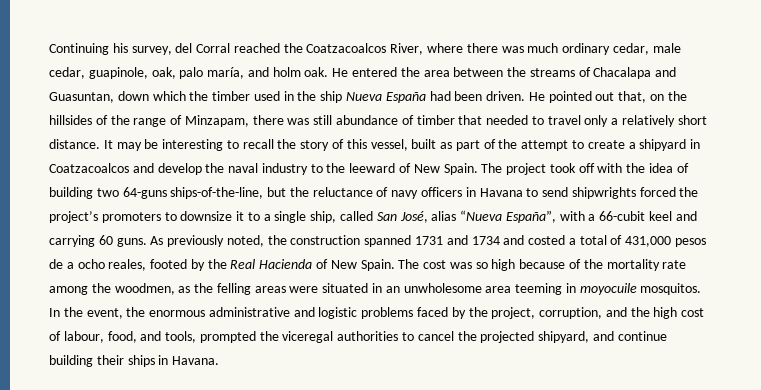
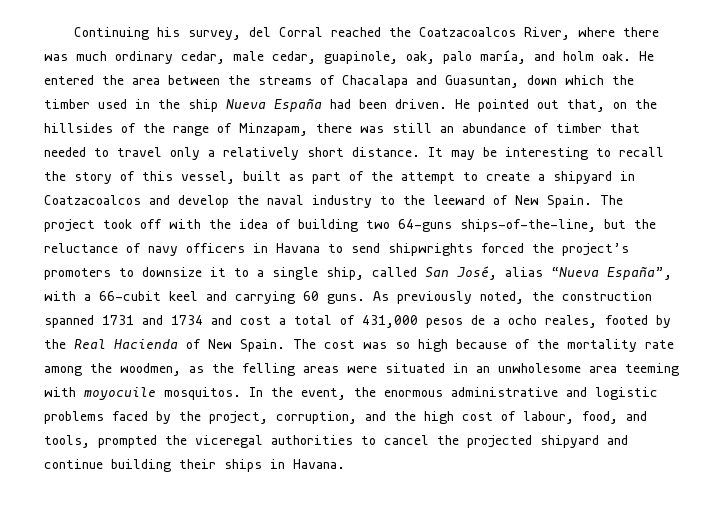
(333, 120) none -> [440,126,454,133] an
[528,235,566,245] costed -> [240,316,271,325] cost
[565,283,576,293] in -> [44,387,76,397] with
[538,331,590,343] shipyard, -> [540,435,599,448] shipyard

